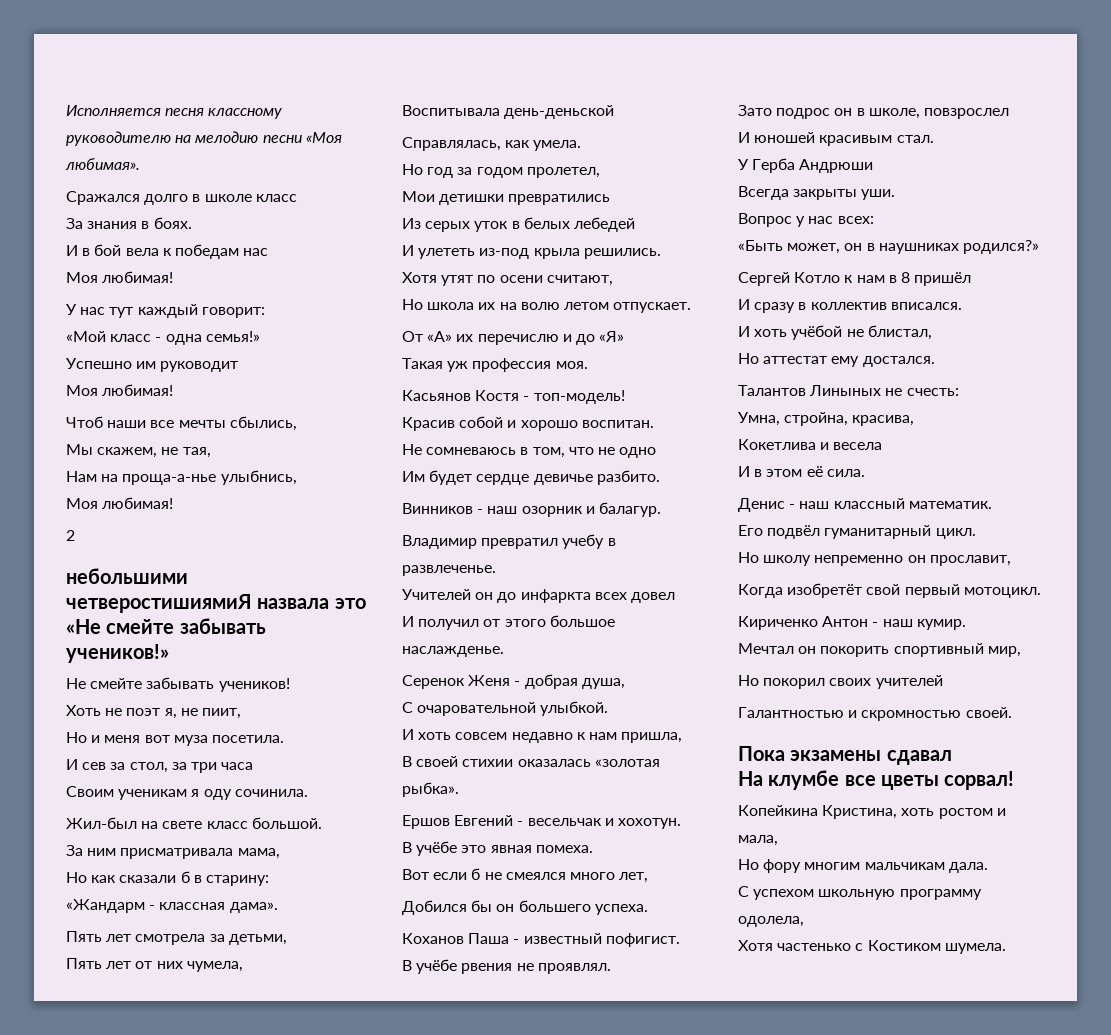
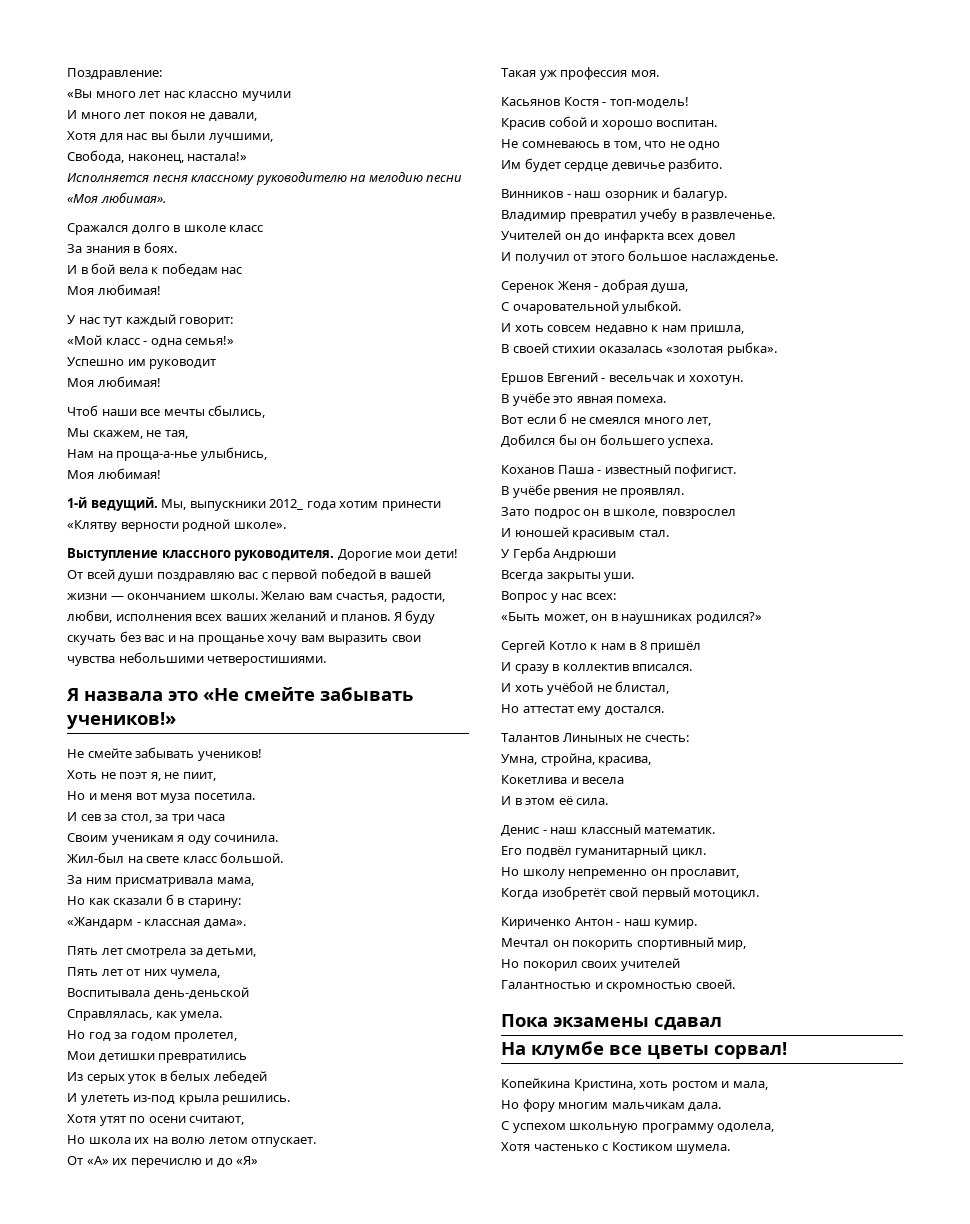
(66, 110) none -> [67,68,162,80] [67,89,291,101] [67,110,257,122] [67,129,273,143] [67,150,248,164] Поздравление: // «Вы много лет нас классно мучили // И много лет покоя не давали, // Хотя для нас вы были лучшими, // Свобода, наконец, настала!» //
[66,530,75,541] [66,568,188,584] [66,594,252,613] 2 // небольшими четверостишиямиЯ -> [67,497,441,511] [67,519,286,532] [67,548,458,561] [67,568,431,582] [67,591,445,603] [67,610,436,624] [67,631,421,645] [67,652,327,666] [66,688,79,701] 1-й ведущий. Мы, выпускники 2012_ года хотим принести «Клятву верности родной школе». // Выступление классного руководителя. Дорогие мои дети! От всей души поздравляю вас с первой победой в вашей жизни — окончанием школы. Желаю вам счастья, радости, любви, исполнения всех ваших желаний и планов. Я буду скучать без вас и на прощанье хочу вам выразить свои чувства небольшими четверостишиями. // Я

